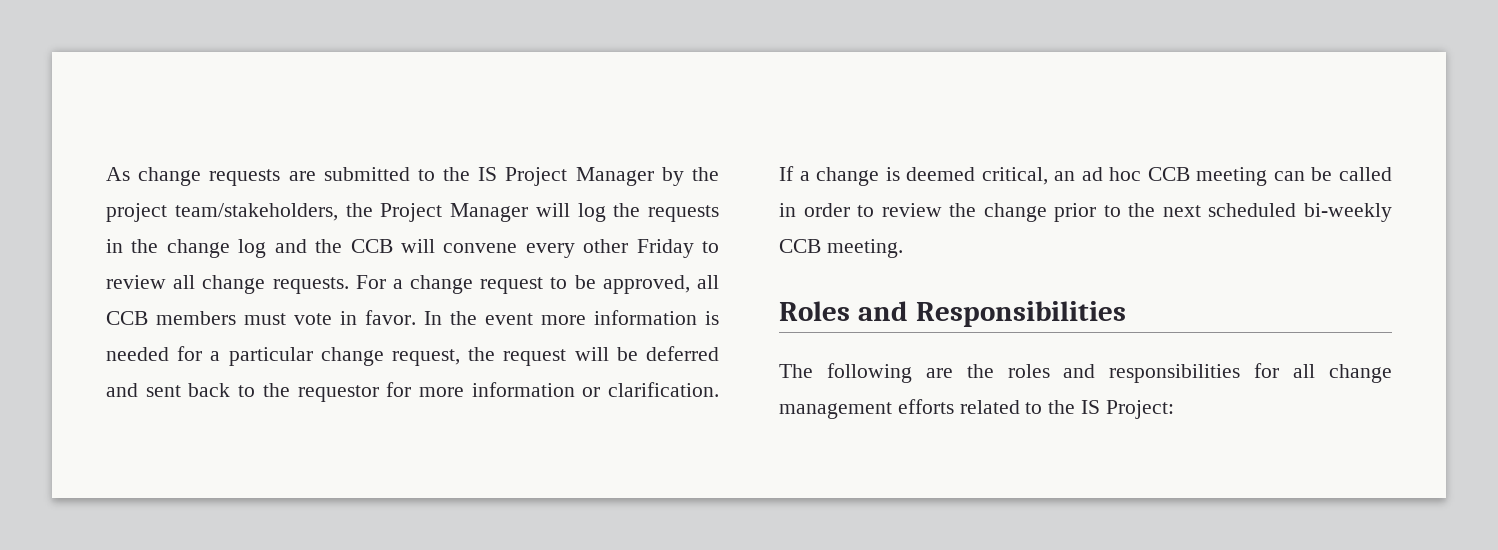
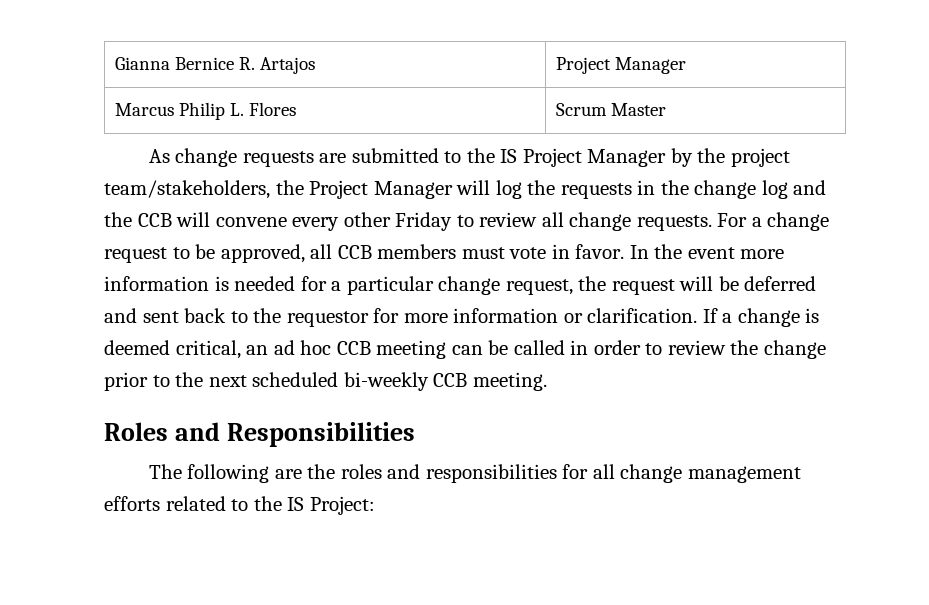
(106, 174) none -> [115,57,315,74] [556,57,687,74] [115,102,296,120] [556,103,667,116] Gianna Bernice R. Artajos | Project Manager // Marcus Philip L. Flores | Scrum Master //

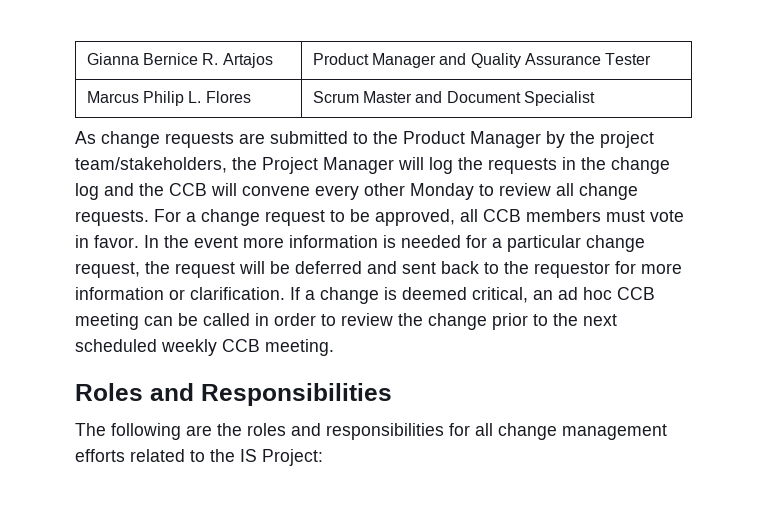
[556,57,687,74] Project Manager -> [312,53,652,68] Product Manager and Quality Assurance Tester
(667, 109) none -> [415,91,596,106] and Document Specialist
[500,148,582,167] IS Project -> [403,131,465,144] Product
[395,212,453,231] Friday -> [410,183,474,200] Monday
[343,372,429,391] bi-weekly -> [161,339,217,356] weekly

